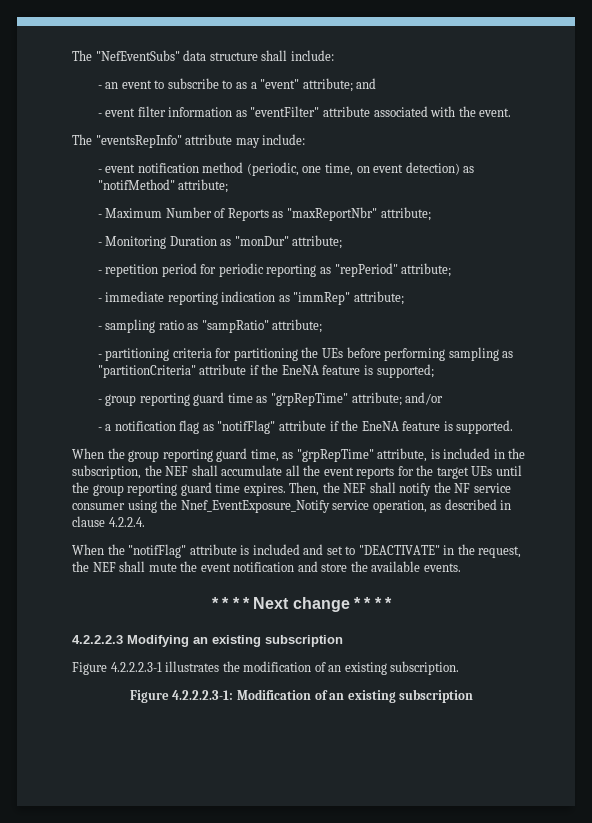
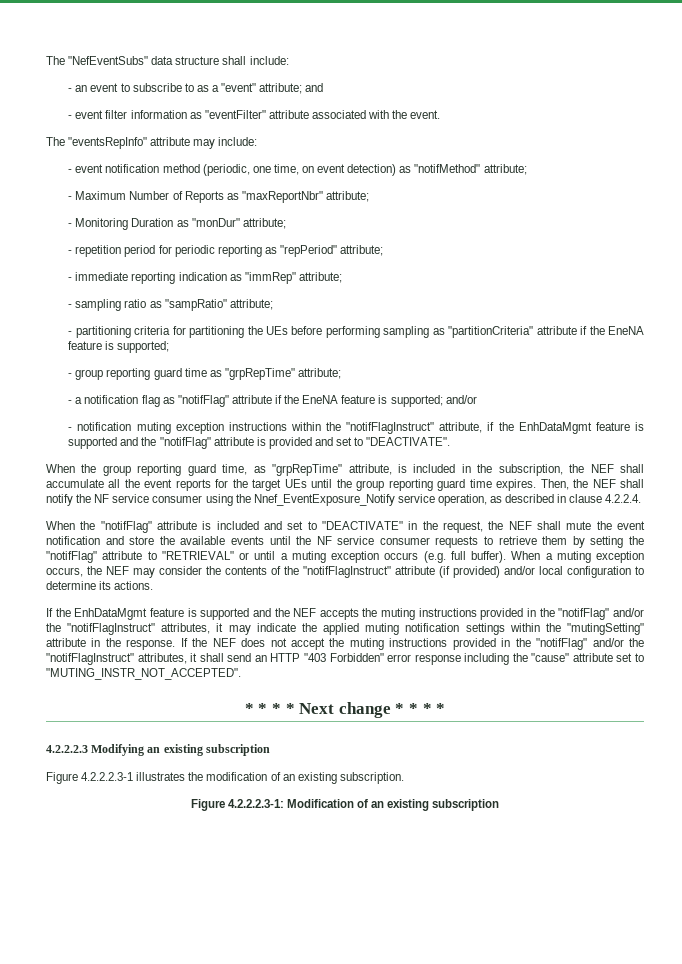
[405,392,444,405] and/or -> (341, 373) none
[456,420,514,434] supported. -> [390,395,477,407] [68,422,644,434] [68,437,451,449] supported; and/or // - notification muting exception instructions within the "notifFlagInstruct" attribute, if the EnhDataMgmt feature is supported and the "notifFlag" attribute is provided and set to "DEACTIVATE".
[423,563,461,572] events. -> [230,536,644,548] [46,551,644,563] [46,566,644,578] [46,581,154,590] [46,608,644,620] [46,623,644,635] [46,638,645,650] [46,653,644,665] [46,668,241,680] events until the NF service consumer requests to retrieve them by setting the "notifFlag" attribute to "RETRIEVAL" or until a muting exception occurs (e.g. full buffer). When a muting exception occurs, the NEF may consider the contents of the "notifFlagInstruct" attribute (if provided) and/or local configuration to determine its actions. // If the EnhDataMgmt feature is supported and the NEF accepts the muting instructions provided in the "notifFlag" and/or the "notifFlagInstruct" attributes, it may indicate the applied muting notification settings within the "mutingSetting" attribute in the response. If the NEF does not accept the muting instructions provided in the "notifFlag" and/or the "notifFlagInstruct" attributes, it shall send an HTTP "403 Forbidden" error response including the "cause" attribute set to "MUTING_INSTR_NOT_ACCEPTED".

